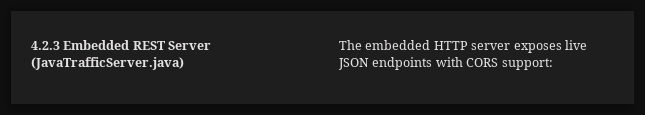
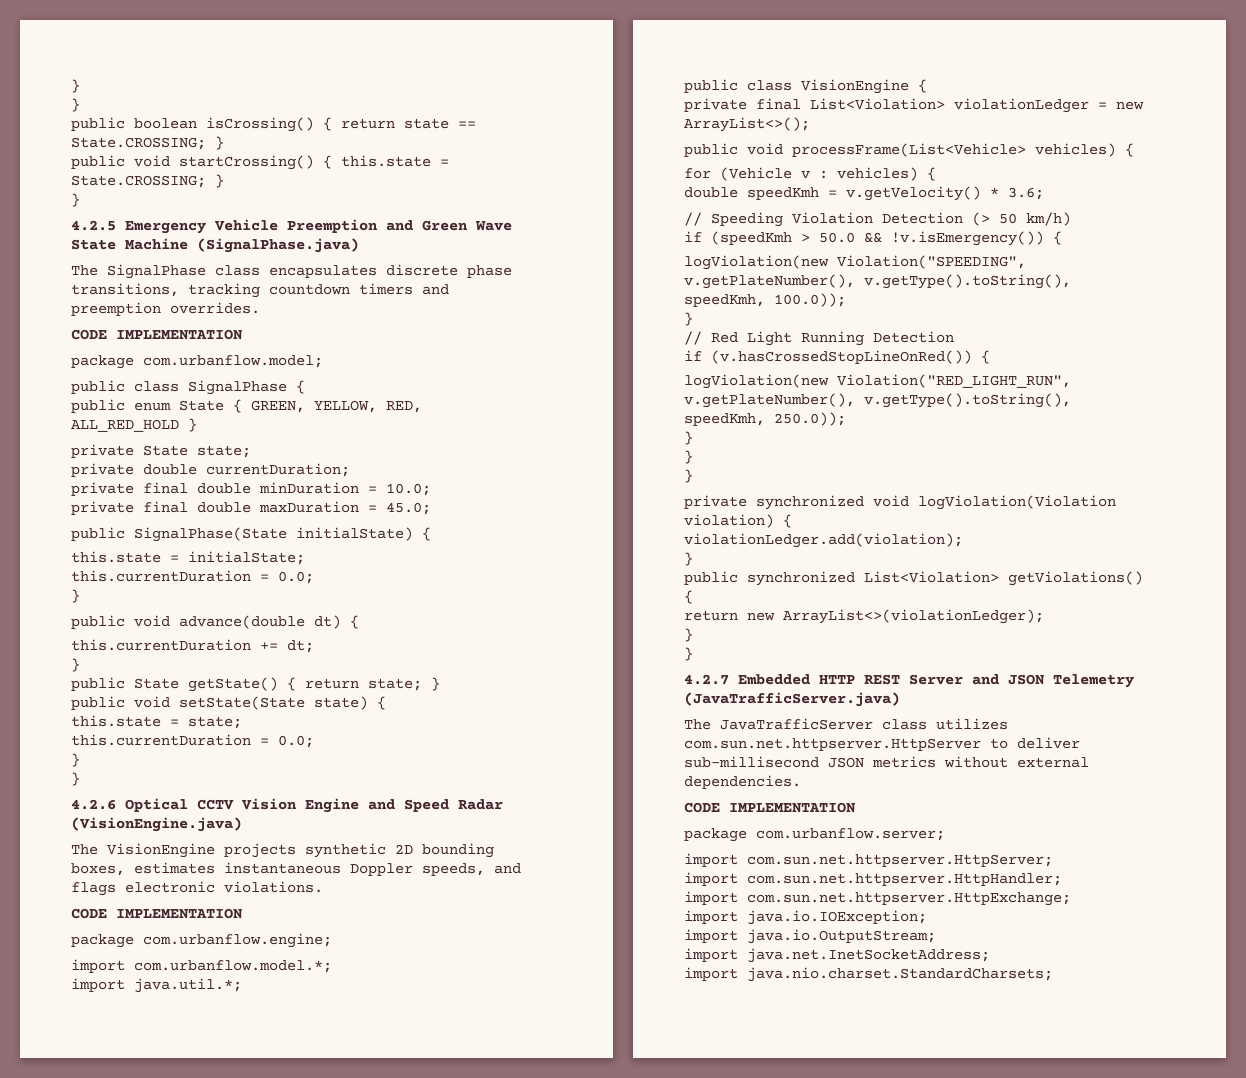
[31,40,212,50] [31,57,184,70] [339,40,587,53] [338,57,553,70] 4.2.3 Embedded REST Server (JavaTrafficServer.java) // The embedded HTTP server exposes live JSON endpoints with CORS support: -> [71,79,80,93] [71,98,80,112] [71,117,476,132] [71,136,224,150] [71,155,449,170] [71,174,224,188] [71,193,80,207] [71,219,512,234] [71,238,359,253] [71,264,512,279] [71,283,449,298] [71,302,260,316] [71,329,243,340] [71,355,323,369] [71,380,305,395] [71,399,422,413] [71,418,197,432] [71,444,251,458] [71,463,350,477] [71,482,431,496] [71,501,431,515] [71,527,431,542] [71,551,305,565] [71,570,314,584] [71,589,80,603] [71,615,359,629] [71,639,314,653] [71,658,80,672] [71,677,440,692] [71,696,386,710] [71,715,242,729] [71,734,314,748] [71,753,80,767] [71,772,80,786] [71,798,503,813] [71,817,242,832] [71,843,494,858] [71,862,521,876] [71,881,323,896] [71,908,243,919] [71,933,332,948] [71,959,332,973] [71,978,242,993] [684,79,927,94] [684,98,1144,113] [684,117,810,132] [684,143,1134,157] [684,167,936,181] [684,186,1044,201] [684,212,1071,227] [684,231,1062,246] [684,255,1026,270] [684,274,1071,289] [684,293,846,307] [684,312,693,326] [684,331,954,346] [684,350,990,364] [684,374,1071,389] [684,393,1071,408] [684,412,846,426] [684,431,693,445] [684,450,693,464] [684,469,693,483] [684,495,1116,510] [684,514,792,528] [684,533,963,548] [684,552,693,566] [684,571,1143,586] [684,590,693,604] [684,609,1044,624] [684,628,693,642] [684,647,693,661] [684,674,1134,688] [684,692,900,707] [684,718,1008,730] [684,737,1080,751] [684,756,1089,768] [684,775,801,789] [684,802,856,813] [684,828,945,842] [684,853,1053,867] [684,872,1062,886] [684,891,1071,906] [684,910,927,925] [684,929,936,944] [684,948,990,963] [684,967,1053,982] } // } // public boolean isCrossing() { return state == State.CROSSING; } // public void startCrossing() { this.state = State.CROSSING; } // } // 4.2.5 Emergency Vehicle Preemption and Green Wave State Machine (SignalPhase.java) // The SignalPhase class encapsulates discrete phase transitions, tracking countdown timers and preemption overrides. // CODE IMPLEMENTATION // package com.urbanflow.model; // public class SignalPhase { // public enum State { GREEN, YELLOW, RED, ALL_RED_HOLD } // private State state; // private double currentDuration; // private final double minDuration = 10.0; // private final double maxDuration = 45.0; // public SignalPhase(State initialState) { // this.state = initialState; // this.currentDuration = 0.0; // } // public void advance(double dt) { // this.currentDuration += dt; // } // public State getState() { return state; } // public void setState(State state) { // this.state = state; // this.currentDuration = 0.0; // } // } // 4.2.6 Optical CCTV Vision Engine and Speed Radar (VisionEngine.java) // The VisionEngine projects synthetic 2D bounding boxes, estimates instantaneous Doppler speeds, and flags electronic violations. // CODE IMPLEMENTATION // package com.urbanflow.engine; // import com.urbanflow.model.*; // import java.util.*; // public class VisionEngine { // private final List<Violation> violationLedger = new ArrayList<>(); // public void processFrame(List<Vehicle> vehicles) { // for (Vehicle v : vehicles) { // double speedKmh = v.getVelocity() * 3.6; // // Speeding Violation Detection (> 50 km/h) // if (speedKmh > 50.0 && !v.isEmergency()) { // logViolation(new Violation("SPEEDING", v.getPlateNumber(), v.getType().toString(), speedKmh, 100.0)); // } // // Red Light Running Detection // if (v.hasCrossedStopLineOnRed()) { // logViolation(new Violation("RED_LIGHT_RUN", v.getPlateNumber(), v.getType().toString(), speedKmh, 250.0)); // } // } // } // private synchronized void logViolation(Violation violation) { // violationLedger.add(violation); // } // public synchronized List<Violation> getViolations() { // return new ArrayList<>(violationLedger); // } // } // 4.2.7 Embedded HTTP REST Server and JSON Telemetry (JavaTrafficServer.java) // The JavaTrafficServer class utilizes com.sun.net.httpserver.HttpServer to deliver sub-millisecond JSON metrics without external dependencies. // CODE IMPLEMENTATION // package com.urbanflow.server; // import com.sun.net.httpserver.HttpServer; // import com.sun.net.httpserver.HttpHandler; // import com.sun.net.httpserver.HttpExchange; // import java.io.IOException; // import java.io.OutputStream; // import java.net.InetSocketAddress; // import java.nio.charset.StandardCharsets;

